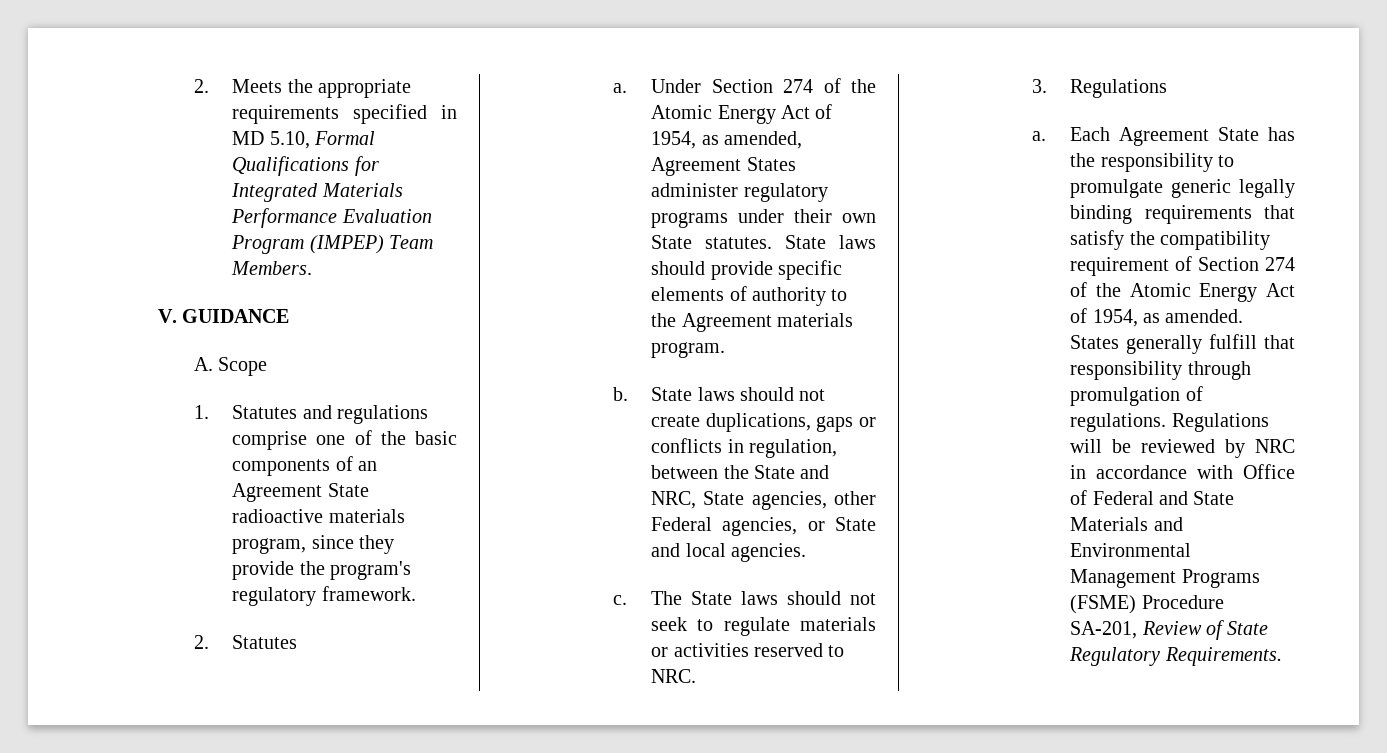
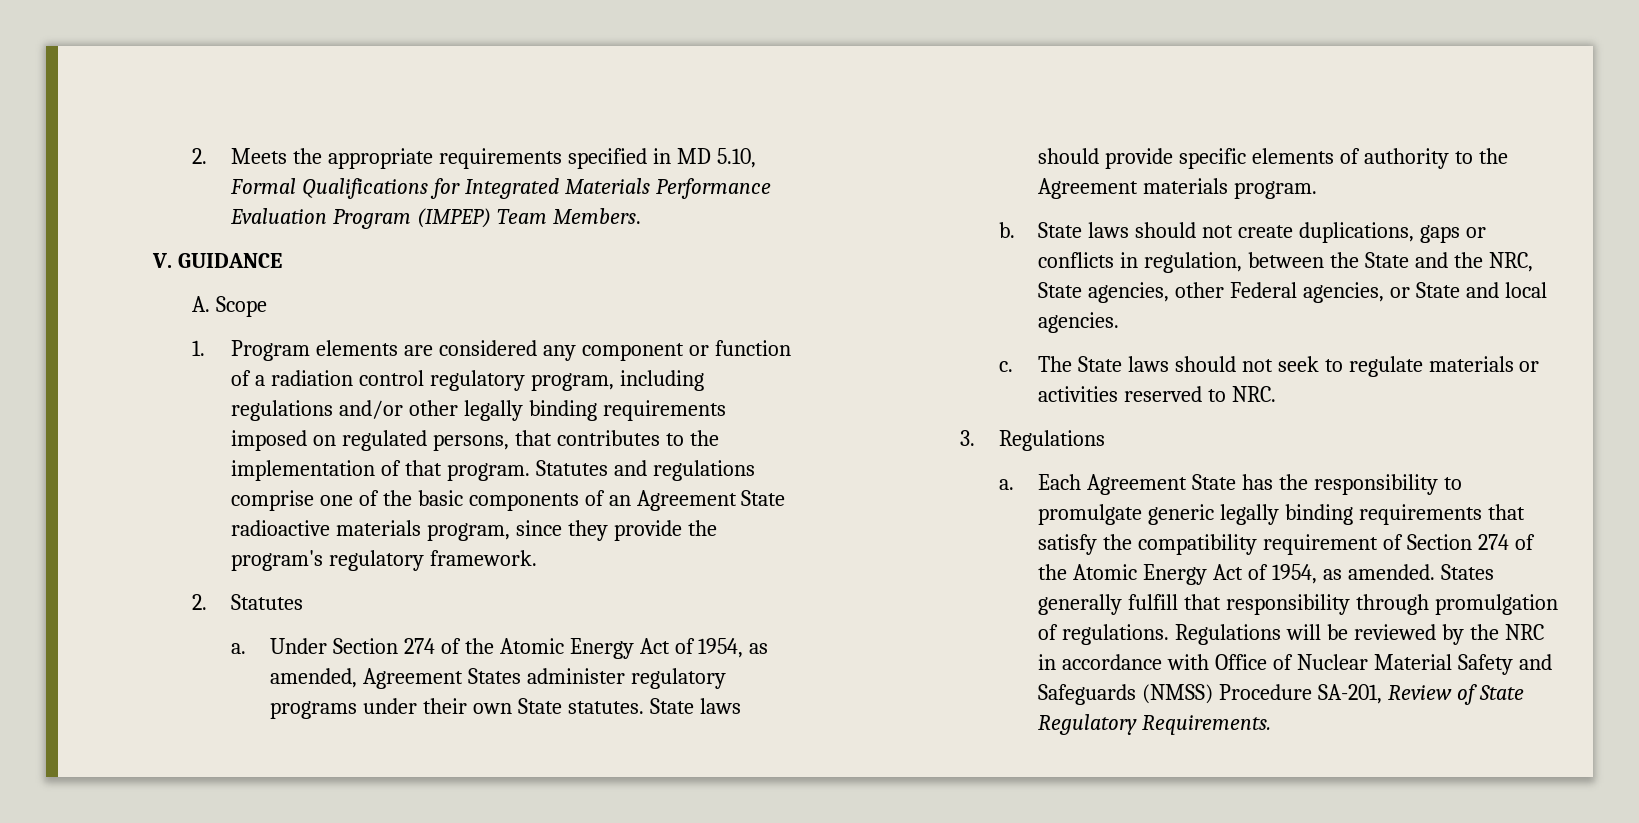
(209, 412) none -> [231,340,791,361] [231,370,704,391] [231,400,726,421] [231,430,719,451] [231,460,530,481] Program elements are considered any component or function of a radiation control regulatory program, including regulations and/or other legally binding requirements imposed on regulated persons, that contributes to the implementation of that program.
(830, 472) none -> [1453,252,1483,268] the
(1246, 448) none -> [1469,624,1499,640] the
[1092,491,1235,505] [1070,517,1183,531] [1070,543,1192,557] [1070,569,1260,588] [1070,595,1137,614] Federal and State Materials and Environmental Management Programs (FSME) -> [1296,654,1552,675] [1038,684,1213,705] Nuclear Material Safety and Safeguards (NMSS)

